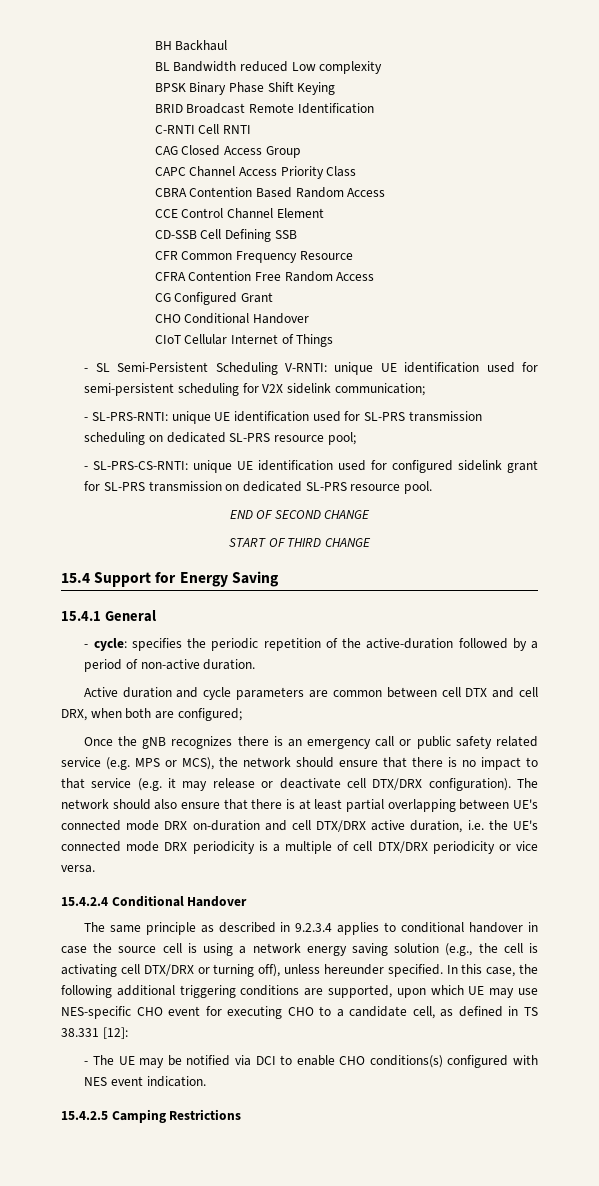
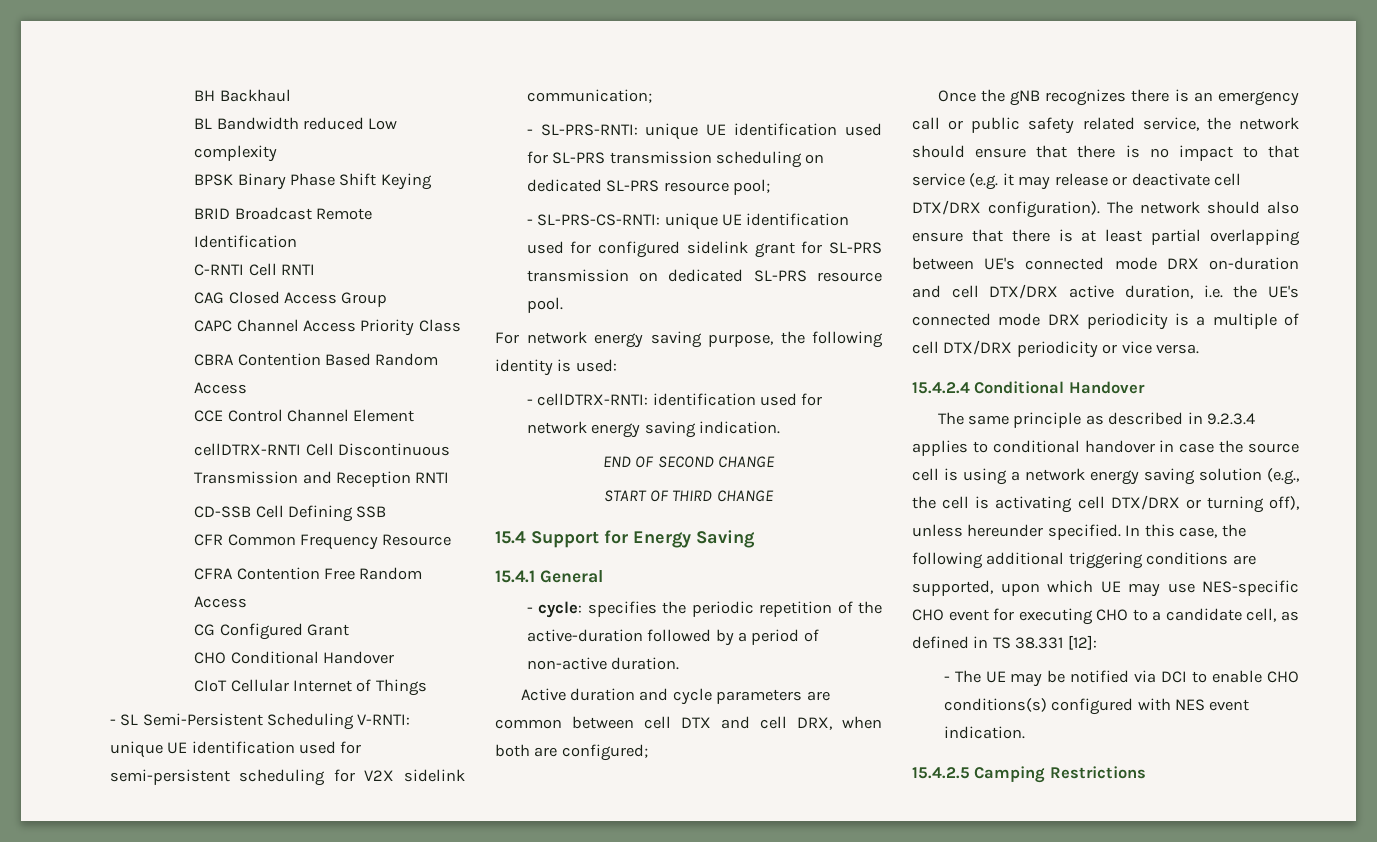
(324, 213) none -> [194,443,451,456] [194,471,450,487] // cellDTRX-RNTI Cell Discontinuous Transmission and Reception RNTI
(432, 487) none -> [495,331,883,348] [495,359,617,376] [526,393,823,406] [526,421,781,438] // For network energy saving purpose, the following identity is used: // - cellDTRX-RNTI: identification used for network energy saving indication.
[61,757,214,770] service (e.g. MPS or MCS), -> [1142,117,1199,131] service,

